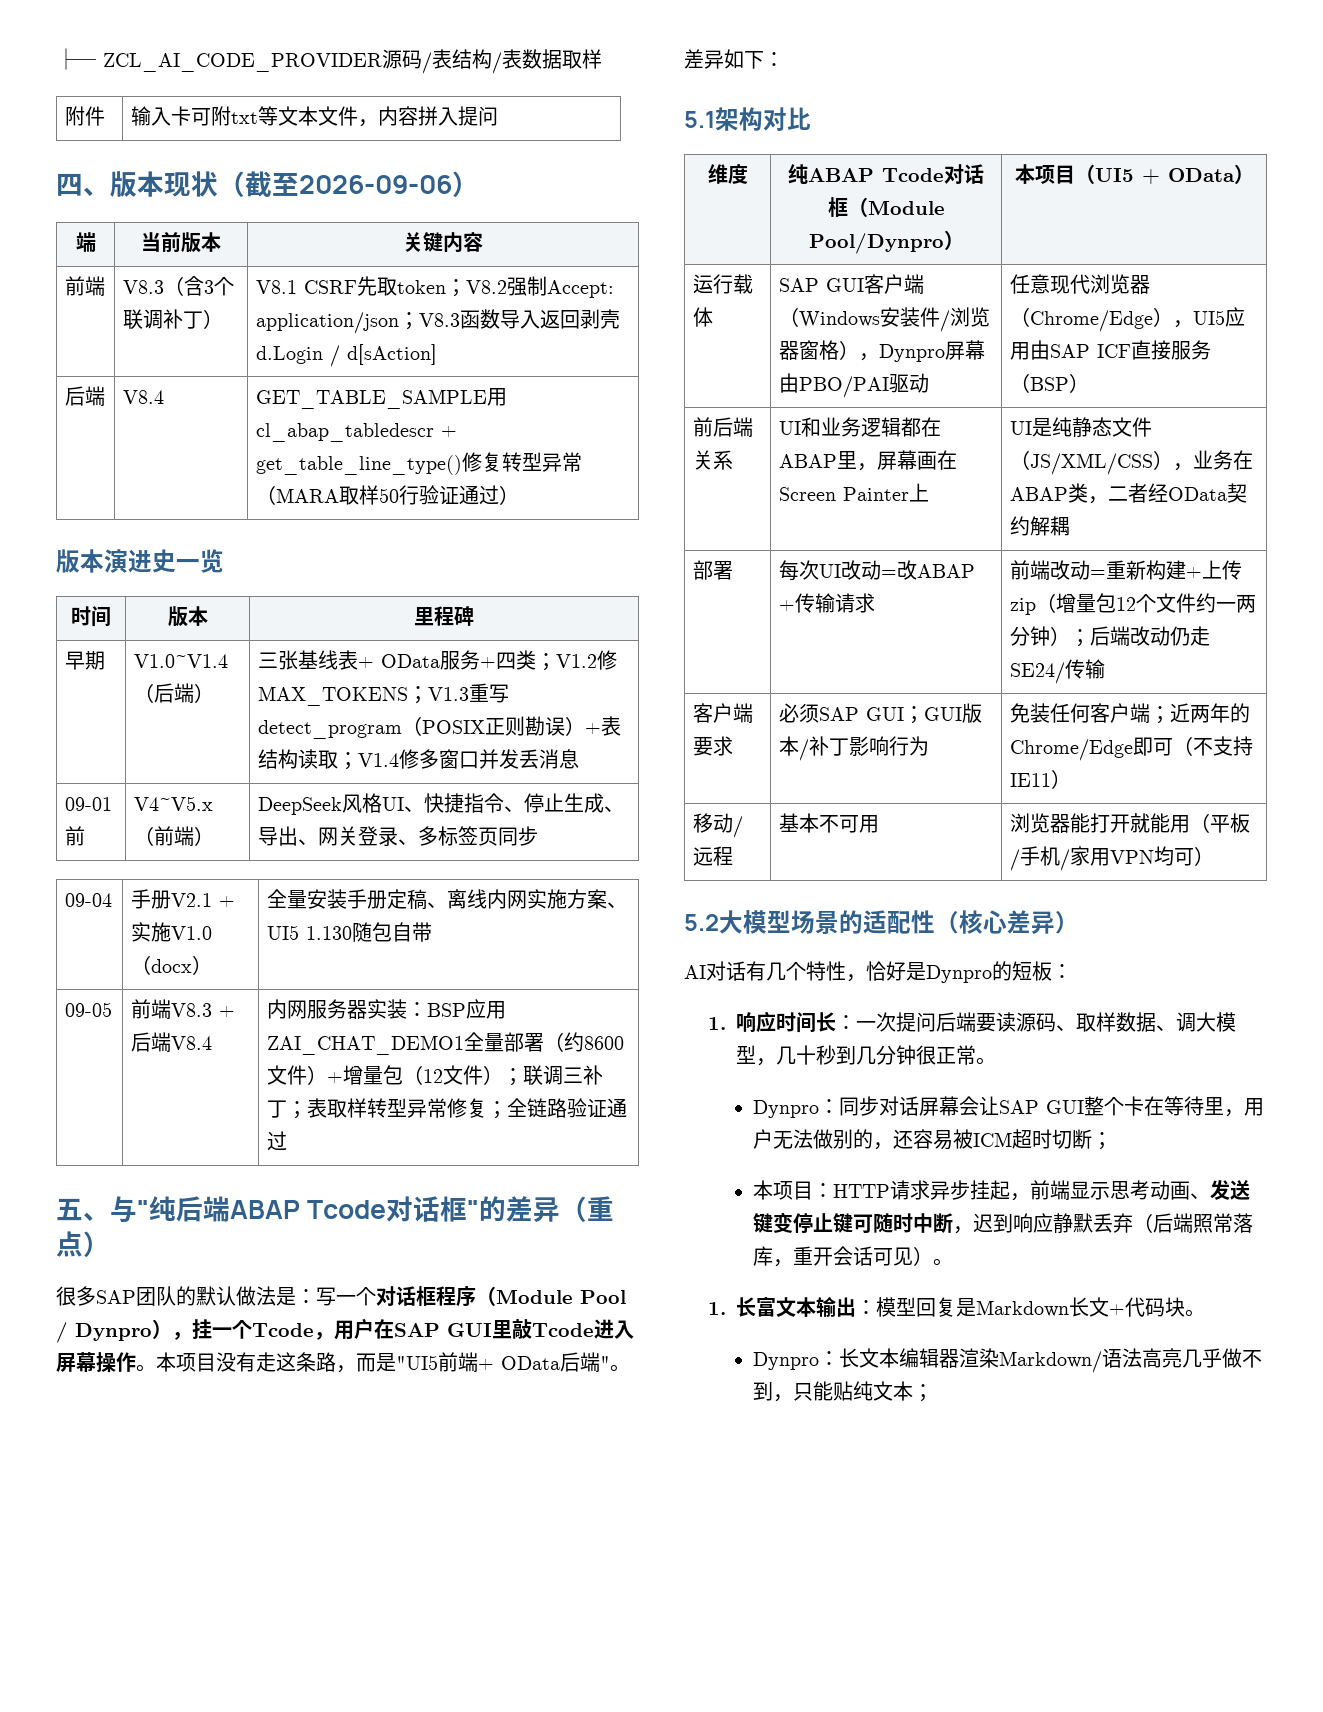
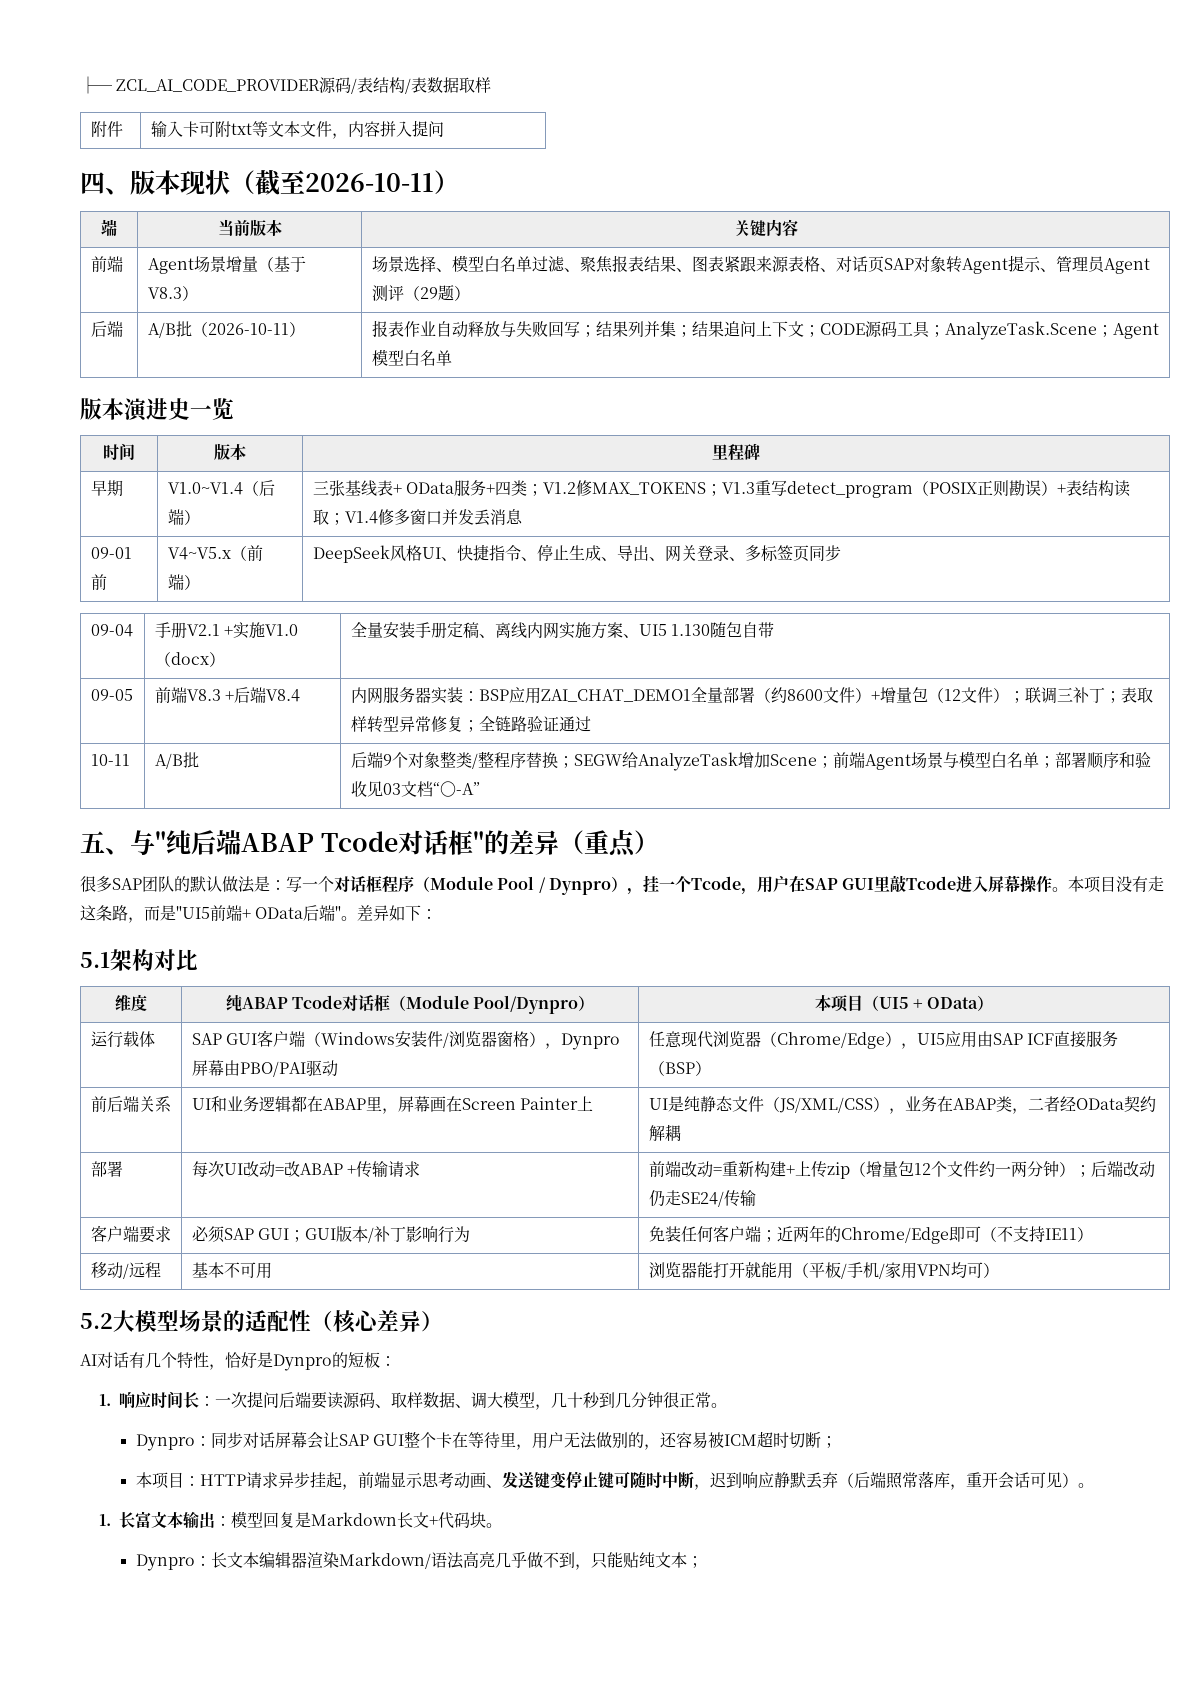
[299,175,452,194] 2026-09-06 -> [305,173,434,192] 2026-10-11
[123,276,235,296] [123,309,224,330] [256,276,615,298] [256,309,621,334] [256,344,438,367] [65,386,106,406] [123,390,165,404] [256,388,508,409] [256,423,458,442] [256,452,583,475] [256,485,520,505] V8.3（含3个联调补丁） | V8.1 CSRF先取token；V8.2强制Accept: application/json；V8.3函数导入返回剥壳d.Login / d[sAction] // 后端 | V8.4 | GET_TABLE_SAMPLE用cl_abap_tabledescr + get_table_line_type()修复转型异常（MARA取样50行验证通过） -> [147,256,306,274] [147,286,198,301] [371,255,1150,274] [371,285,470,301] [90,321,123,337] [147,321,305,338] [371,320,1159,340] [371,349,452,366] Agent场景增量（基于V8.3） | 场景选择、模型白名单过滤、聚焦报表结果、图表紧跟来源表格、对话页SAP对象转Agent提示、管理员Agent测评（29题） // 后端 | A/B批（2026-10-11） | 报表作业自动释放与失败回写；结果列并集；结果追问上下文；CODE源码工具；AnalyzeTask.Scene；Agent模型白名单
(288, 1141) none -> [90,754,130,766] [154,752,199,769] [350,751,1151,771] [350,781,480,797] // 10-11 | A/B批 | 后端9个对象整类/整程序替换；SEGW给AnalyzeTask增加Scene；前端Agent场景与模型白名单；部署顺序和验收见03文档“〇-A”

